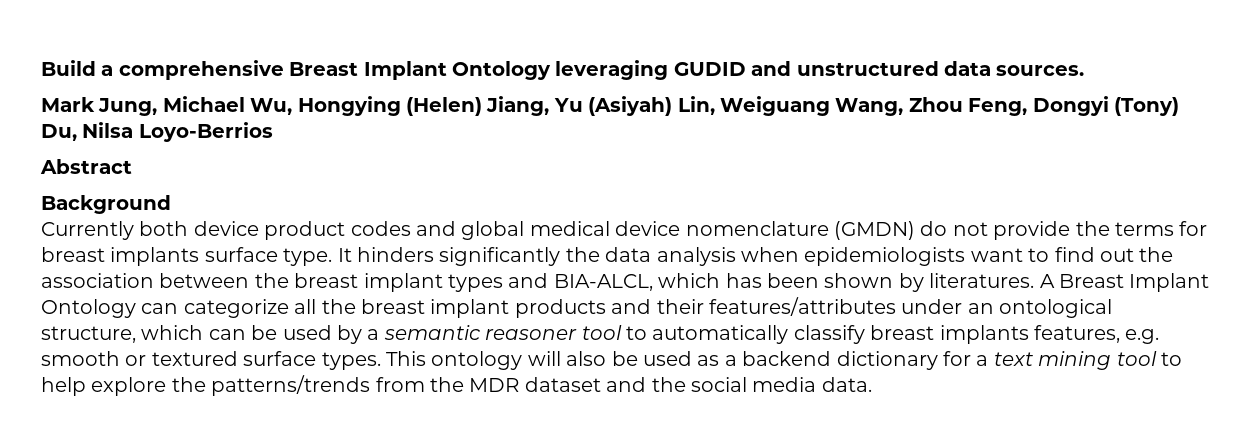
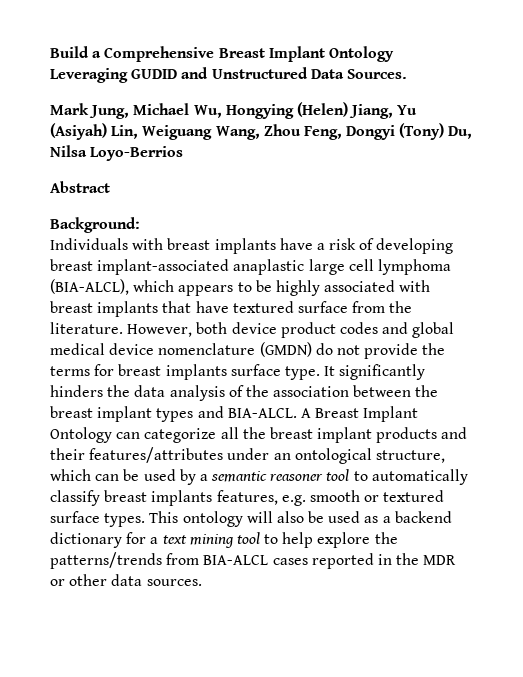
[118,60,669,80] comprehensive Breast Implant Ontology leveraging -> [104,46,394,62] [50,68,128,83] Comprehensive Breast Implant Ontology Leveraging
[796,61,1085,76] unstructured data sources. -> [211,67,407,79] Unstructured Data Sources.
[41,195,171,214] [41,221,134,240] Background // Currently -> [50,217,140,233] [50,238,454,254] [50,259,451,275] [50,279,431,296] [50,301,413,317] [50,322,193,337] Background: // Individuals with breast implants have a risk of developing breast implant-associated anaplastic large cell lymphoma (BIA-ALCL), which appears to be highly associated with breast implants that have textured surface from the literature. However,
[357,247,561,266] hinders significantly -> [339,364,426,380] [50,385,103,397] significantly hinders
[740,247,1134,266] when epidemiologists want to find out -> [228,385,244,397] of
[553,273,1035,292] BIA-ALCL, which has been shown by literatures. -> [227,408,297,418] BIA-ALCL.
[430,377,872,392] the MDR dataset and the social media data. -> [203,553,457,569] [50,574,202,586] BIA-ALCL cases reported in the MDR or other data sources.

